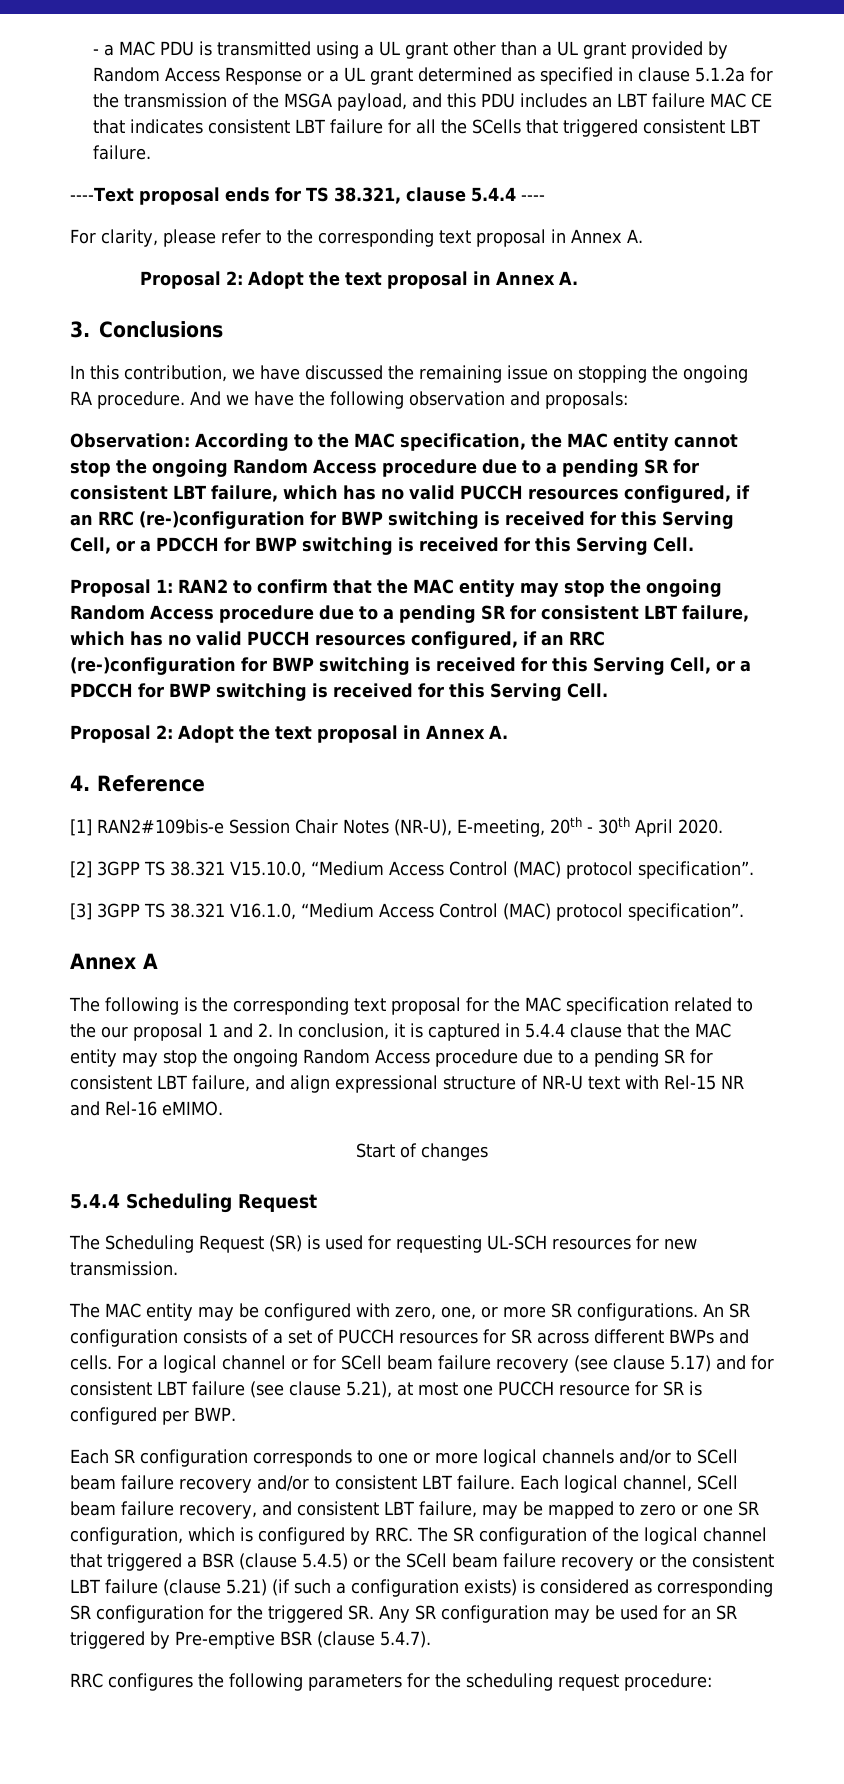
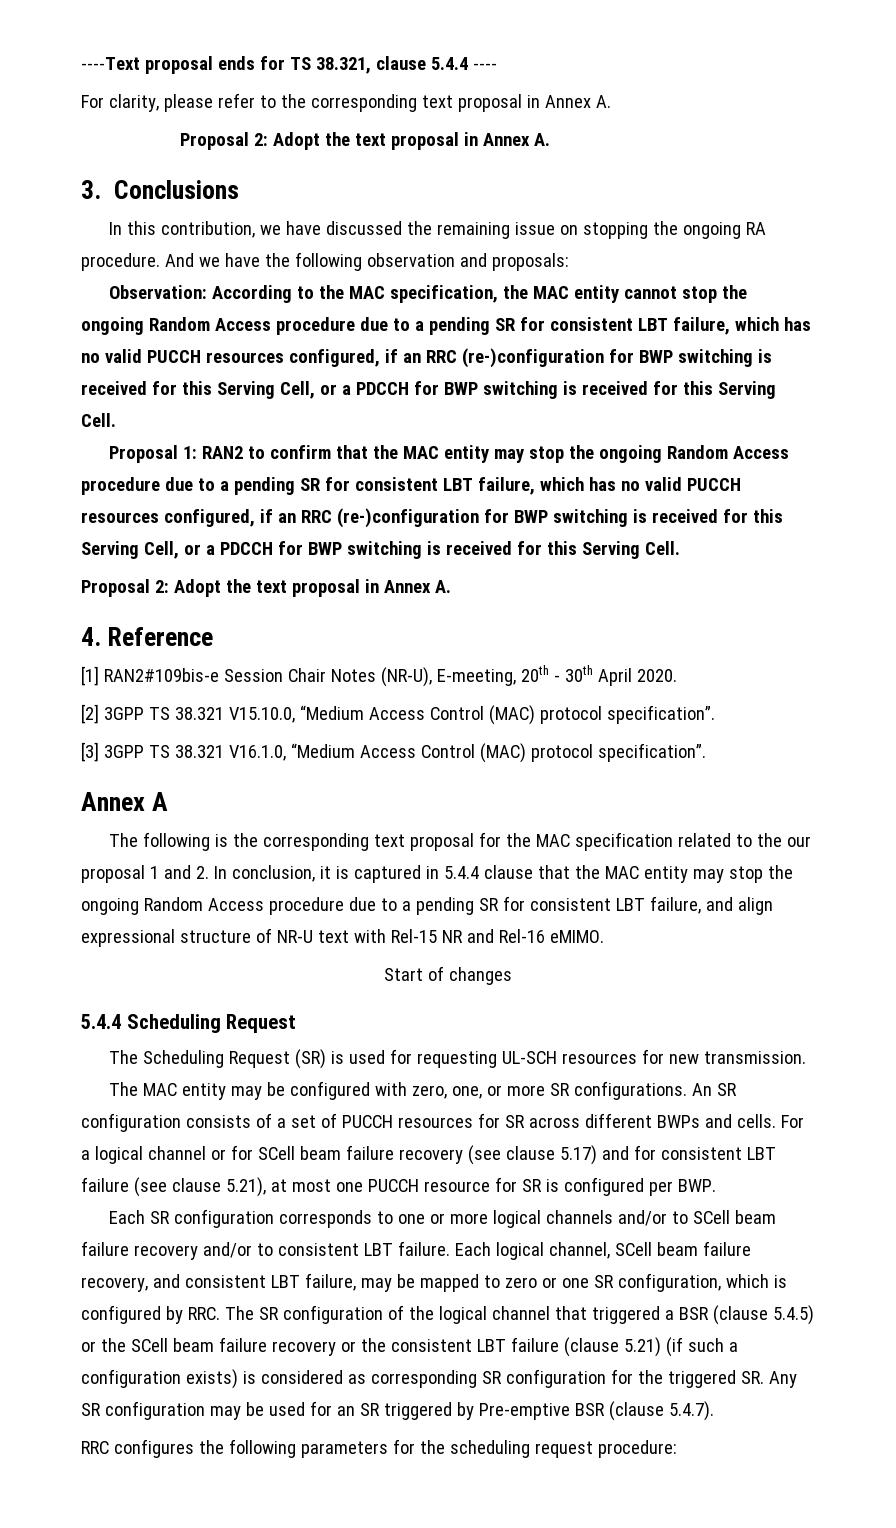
[93,41,729,59] [93,67,774,85] [93,93,773,111] [93,119,761,137] [93,145,152,160] - a MAC PDU is transmitted using a UL grant other than a UL grant provided by Random Access Response or a UL grant determined as specified in clause 5.1.2a for the transmission of the MSGA payload, and this PDU includes an LBT failure MAC CE that indicates consistent LBT failure for all the SCells that triggered consistent LBT failure. // -> (81, 63) none

